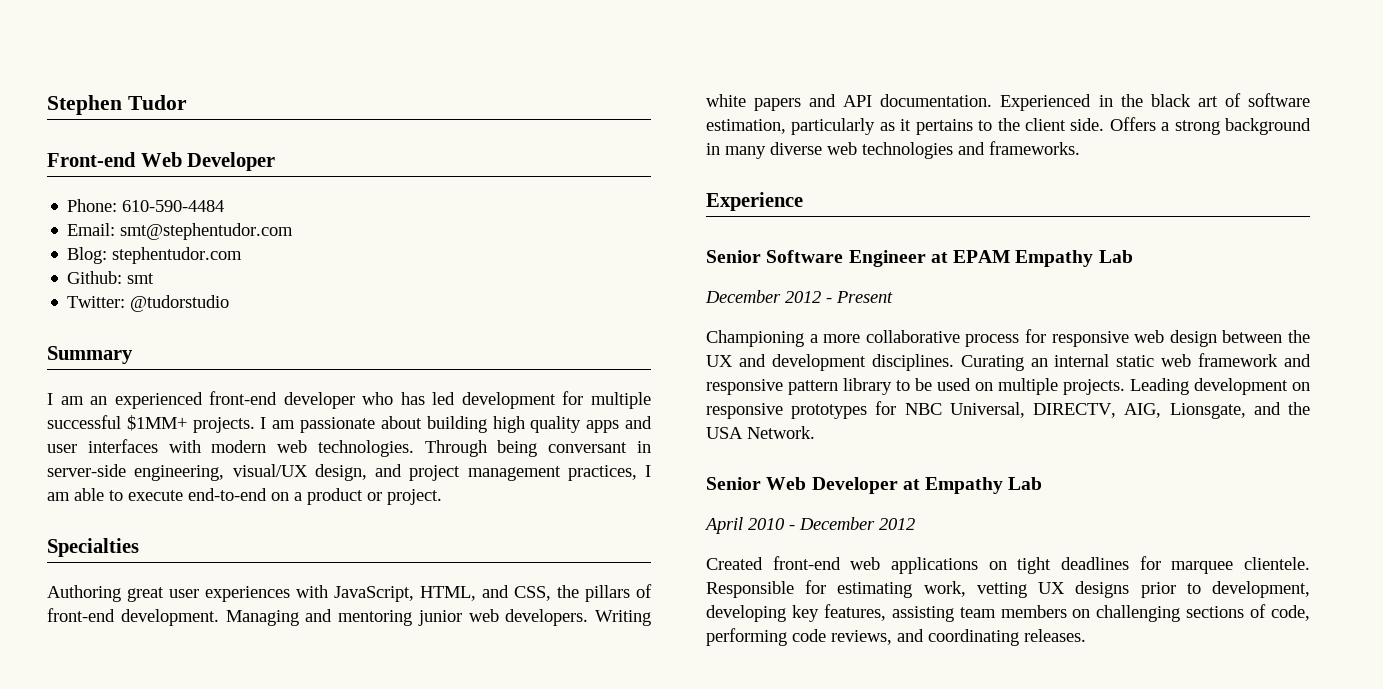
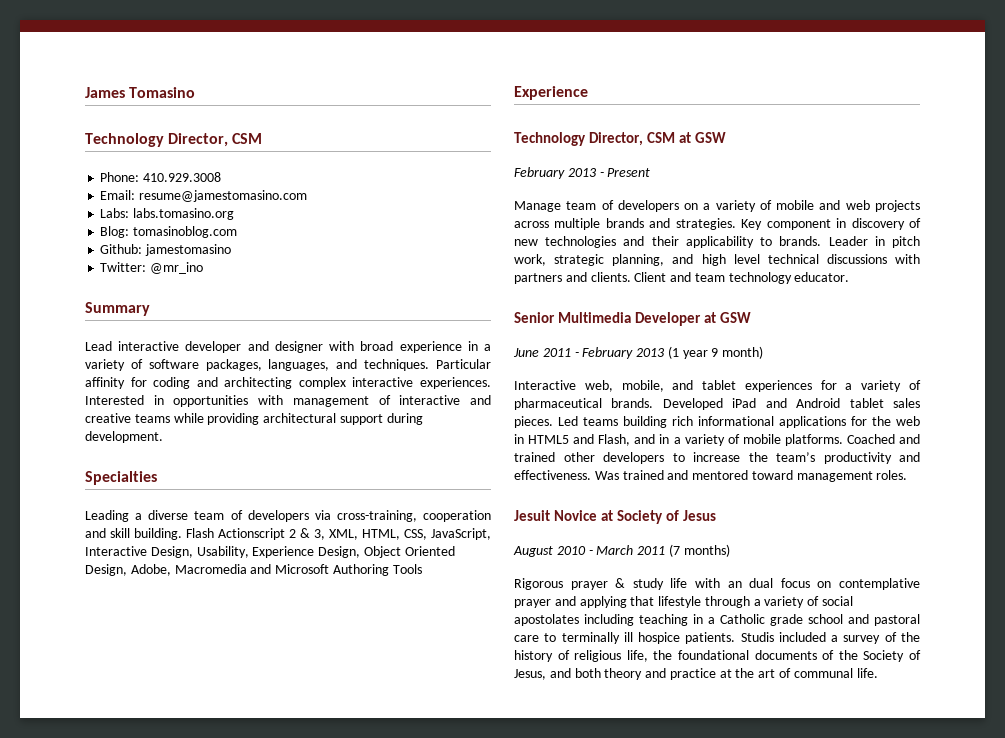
[47,95,187,115] [47,152,276,171] Stephen Tudor // Front-end Web Developer -> [85,87,196,98] [85,133,263,147] James Tomasino // Technology Director, CSM
[122,200,225,212] 610-590-4484 -> [143,172,222,182] 410.929.3008
[120,223,294,240] smt@stephentudor.com -> [139,190,308,202] [100,208,235,220] resume@jamestomasino.com // Labs: labs.tomasino.org
[112,247,243,264] stephentudor.com -> [133,226,238,238] tomasinoblog.com
[127,273,155,284] smt -> [145,244,232,256] jamestomasino
[130,295,230,312] @tudorstudio -> [150,262,204,274] @mr_ino
[47,391,651,409] [47,415,652,433] [47,439,651,457] [47,464,651,481] [47,488,442,505] [47,538,139,557] [47,584,652,602] [47,608,651,626] [706,93,1310,111] [706,117,1311,135] [706,141,1080,159] [706,192,803,211] [706,250,1133,267] [705,290,893,303] [706,329,1310,347] [706,353,1311,371] [706,378,1310,395] [706,401,1310,419] [706,426,815,439] [706,477,807,490] I am an experienced front-end developer who has led development for multiple successful $1MM+ projects. I am passionate about building high quality apps and user interfaces with modern web technologies. Through being conversant in server-side engineering, visual/UX design, and project management practices, I am able to execute end-to-end on a product or project. // Specialties // Authoring great user experiences with JavaScript, HTML, and CSS, the pillars of front-end development. Managing and mentoring junior web developers. Writing white papers and API documentation. Experienced in the black art of software estimation, particularly as it pertains to the client side. Offers a strong background in many diverse web technologies and frameworks. // Experience // Senior Software Engineer at EPAM Empathy Lab // December 2012 - Present // Championing a more collaborative process for responsive web design between the UX and development disciplines. Curating an internal static web framework and responsive pattern library to be used on multiple projects. Leading development on responsive prototypes for NBC Universal, DIRECTV, AIG, Lionsgate, and the USA Network. // Senior Web -> [85,341,492,353] [85,359,491,371] [85,377,491,389] [85,395,491,407] [85,413,423,425] [85,431,163,443] [85,471,157,485] [85,510,491,522] [85,528,491,540] [85,546,455,558] [85,564,422,576] [514,86,588,100] [514,132,726,146] [514,167,651,179] [514,200,920,212] [514,218,922,230] [514,236,920,248] [514,254,920,266] [514,272,850,284] [514,312,631,323] Lead interactive developer and designer with broad experience in a variety of software packages, languages, and techniques. Particular affinity for coding and architecting complex interactive experiences. Interested in opportunities with management of interactive and creative teams while providing architectural support during development. // Specialties // Leading a diverse team of developers via cross-training, cooperation and skill building. Flash Actionscript 2 & 3, XML, HTML, CSS, JavaScript, Interactive Design, Usability, Experience Design, Object Oriented Design, Adobe, Macromedia and Microsoft Authoring Tools // Experience // Technology Director, CSM at GSW // February 2013 - Present // Manage team of developers on a variety of mobile and web projects across multiple brands and strategies. Key component in discovery of new technologies and their applicability to brands. Leader in pitch work, strategic planning, and high level technical discussions with partners and clients. Client and team technology educator. // Senior Multimedia
[925,477,1043,494] [704,517,915,534] [706,556,1310,574] [706,580,1310,598] [706,604,1310,622] [706,628,1086,646] Empathy Lab // April 2010 - December 2012 // Created front-end web applications on tight deadlines for marquee clientele. Responsible for estimating work, vetting UX designs prior to development, developing key features, assisting team members on challenging sections of code, performing code reviews, and coordinating releases. -> [719,312,751,323] [513,346,764,359] [514,380,921,392] [514,398,920,410] [514,416,920,428] [514,434,920,446] [514,452,920,464] [514,470,908,482] [514,510,716,524] [513,544,730,557] [514,578,920,590] [514,596,854,608] [514,614,920,626] [514,632,920,644] [514,650,922,662] [514,668,878,680] GSW // June 2011 - February 2013 (1 year 9 month) // Interactive web, mobile, and tablet experiences for a variety of pharmaceutical brands. Developed iPad and Android tablet sales pieces. Led teams building rich informational applications for the web in HTML5 and Flash, and in a variety of mobile platforms. Coached and trained other developers to increase the team’s productivity and effectiveness. Was trained and mentored toward management roles. // Jesuit Novice at Society of Jesus // August 2010 - March 2011 (7 months) // Rigorous prayer & study life with an dual focus on contemplative prayer and applying that lifestyle through a variety of social apostolates including teaching in a Catholic grade school and pastoral care to terminally ill hospice patients. Studis included a survey of the history of religious life, the foundational documents of the Society of Jesus, and both theory and practice at the art of communal life.

